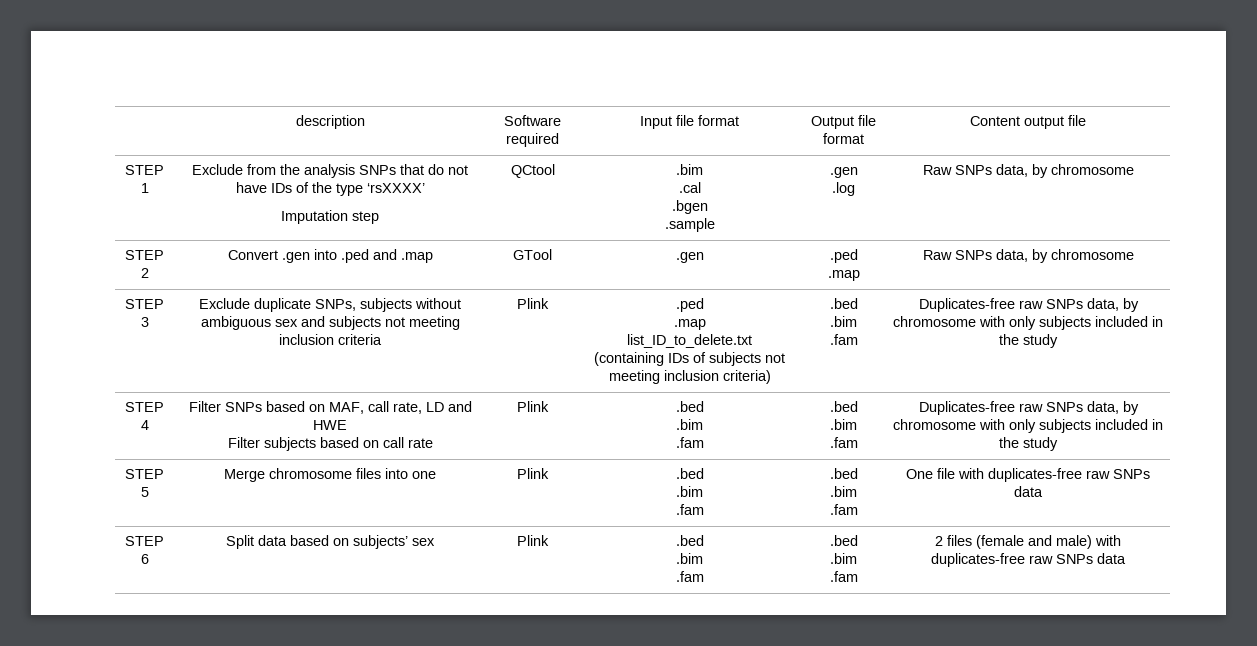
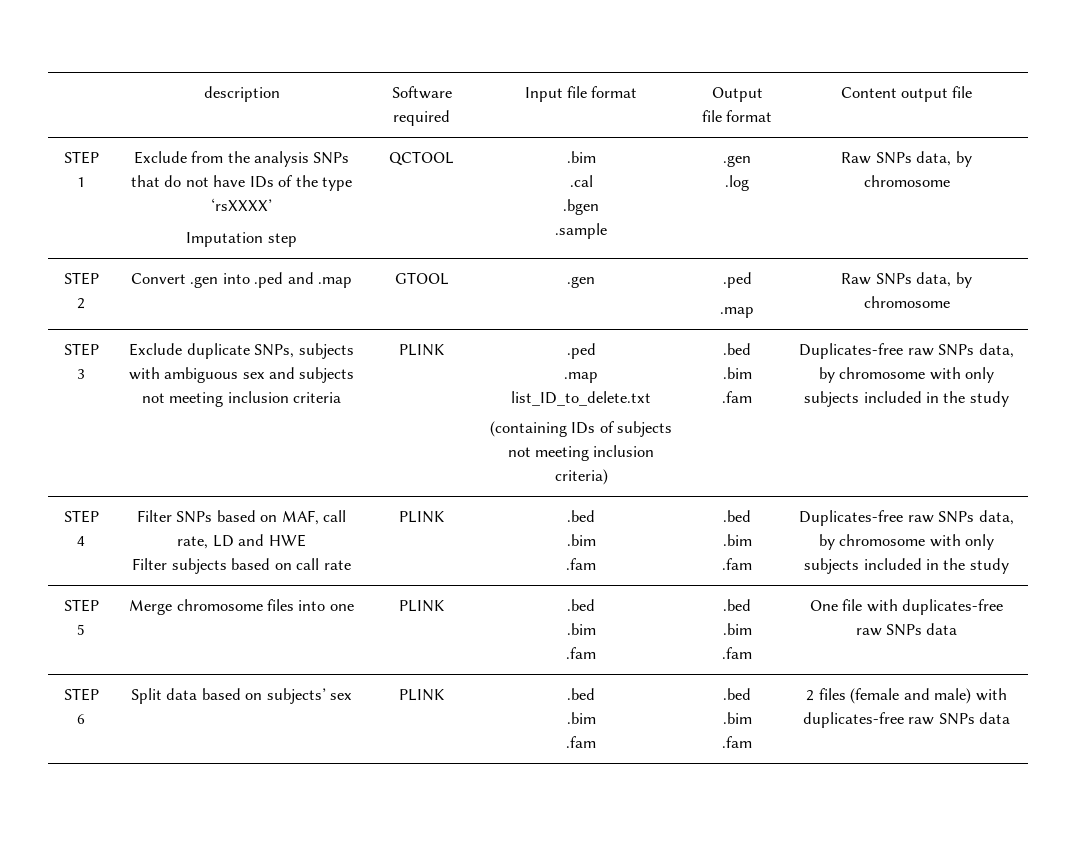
[510,164,555,178] QCtool -> [389,151,454,166] QCTOOL
[513,249,552,260] GTool -> [394,272,449,285] GTOOL
[415,298,461,309] without -> [128,367,160,380] with
[517,298,549,309] Plink -> [399,344,444,356] PLINK
[517,401,549,412] Plink -> [399,511,444,523] PLINK
[517,468,549,479] Plink -> [399,600,444,612] PLINK
[517,535,549,546] Plink -> [399,689,444,701] PLINK

